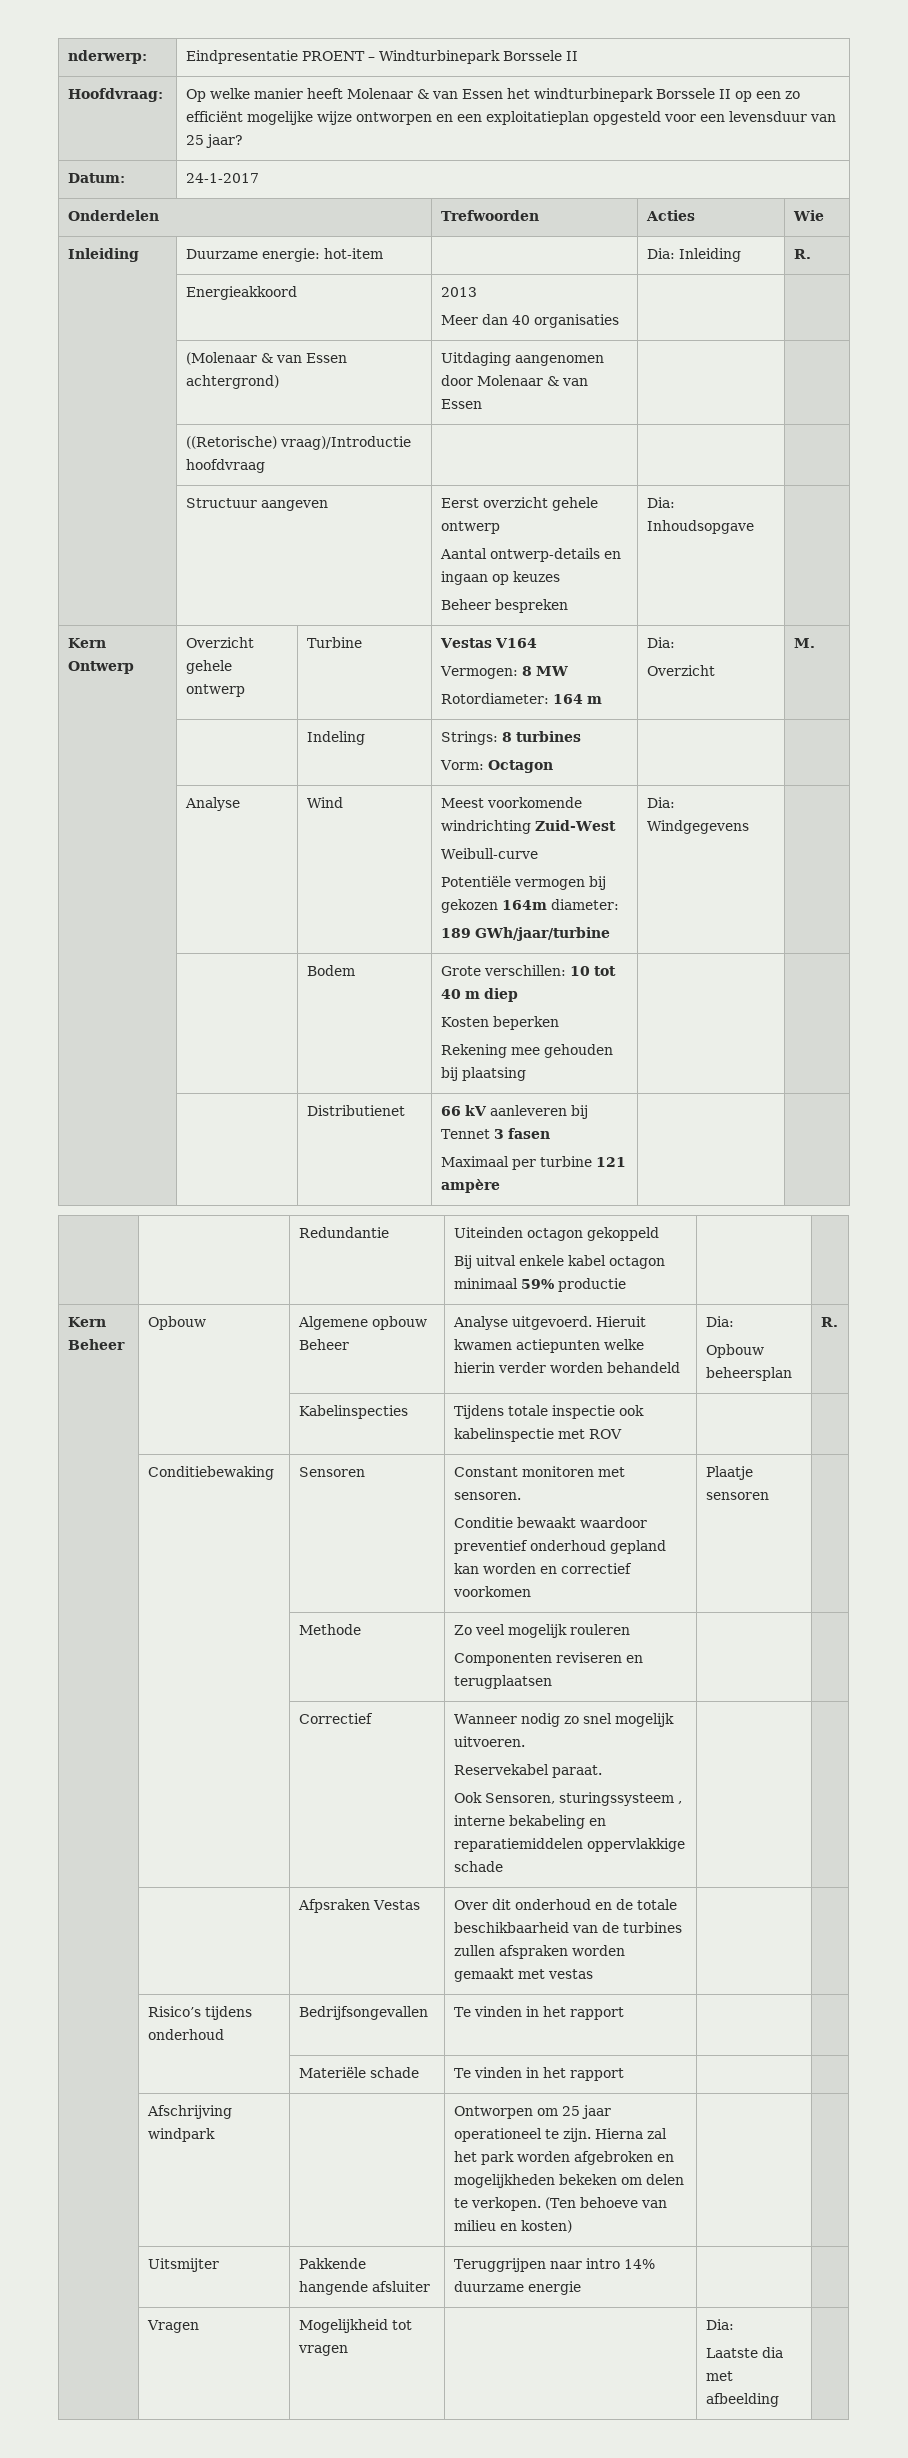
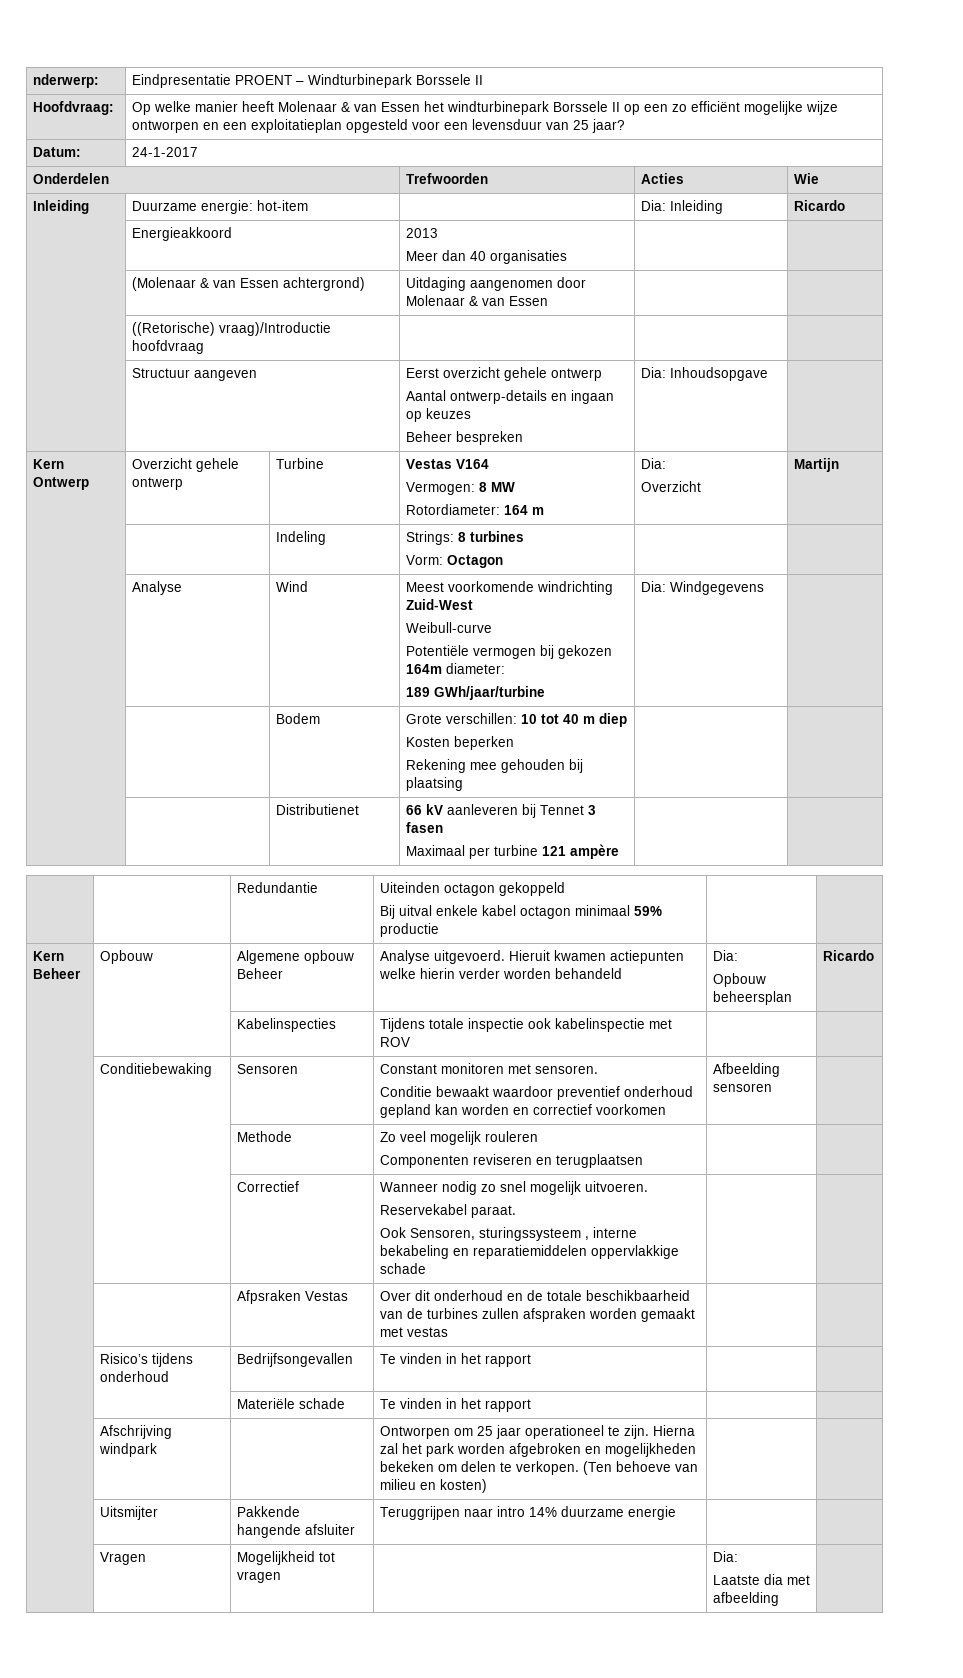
[793,249,811,259] R. -> [793,200,845,211] Ricardo
[793,638,815,648] M. -> [793,458,839,472] Martijn
[820,1317,838,1327] R. -> [822,950,874,961] Ricardo
[705,1466,753,1480] Plaatje -> [712,1063,780,1077] Afbeelding

